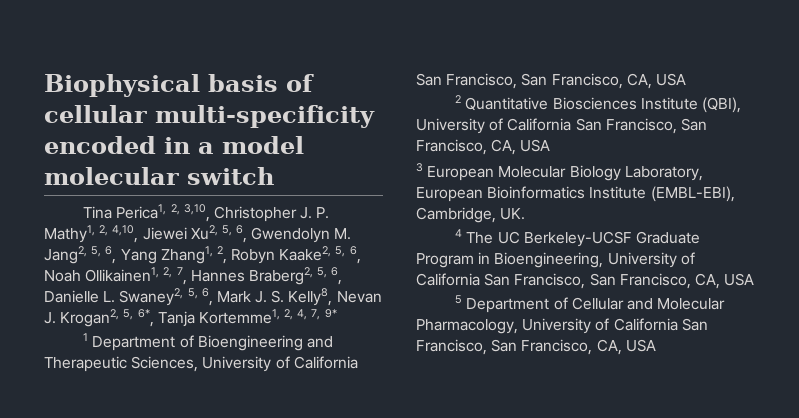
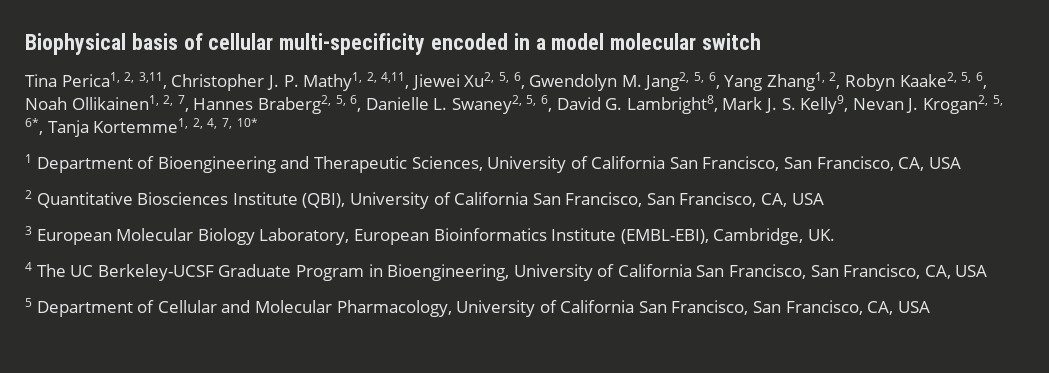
[183,204,210,222] 3,10, -> [138,72,167,89] 3,11,
[112,225,139,243] 4,10, -> [381,72,410,89] 4,11,
(213, 297) none -> [556,95,718,114] David G. Lambright8,
[288,288,333,306] Kelly8, -> [800,95,849,114] Kelly9,
[324,309,337,318] 9* -> [236,118,258,127] 10*

